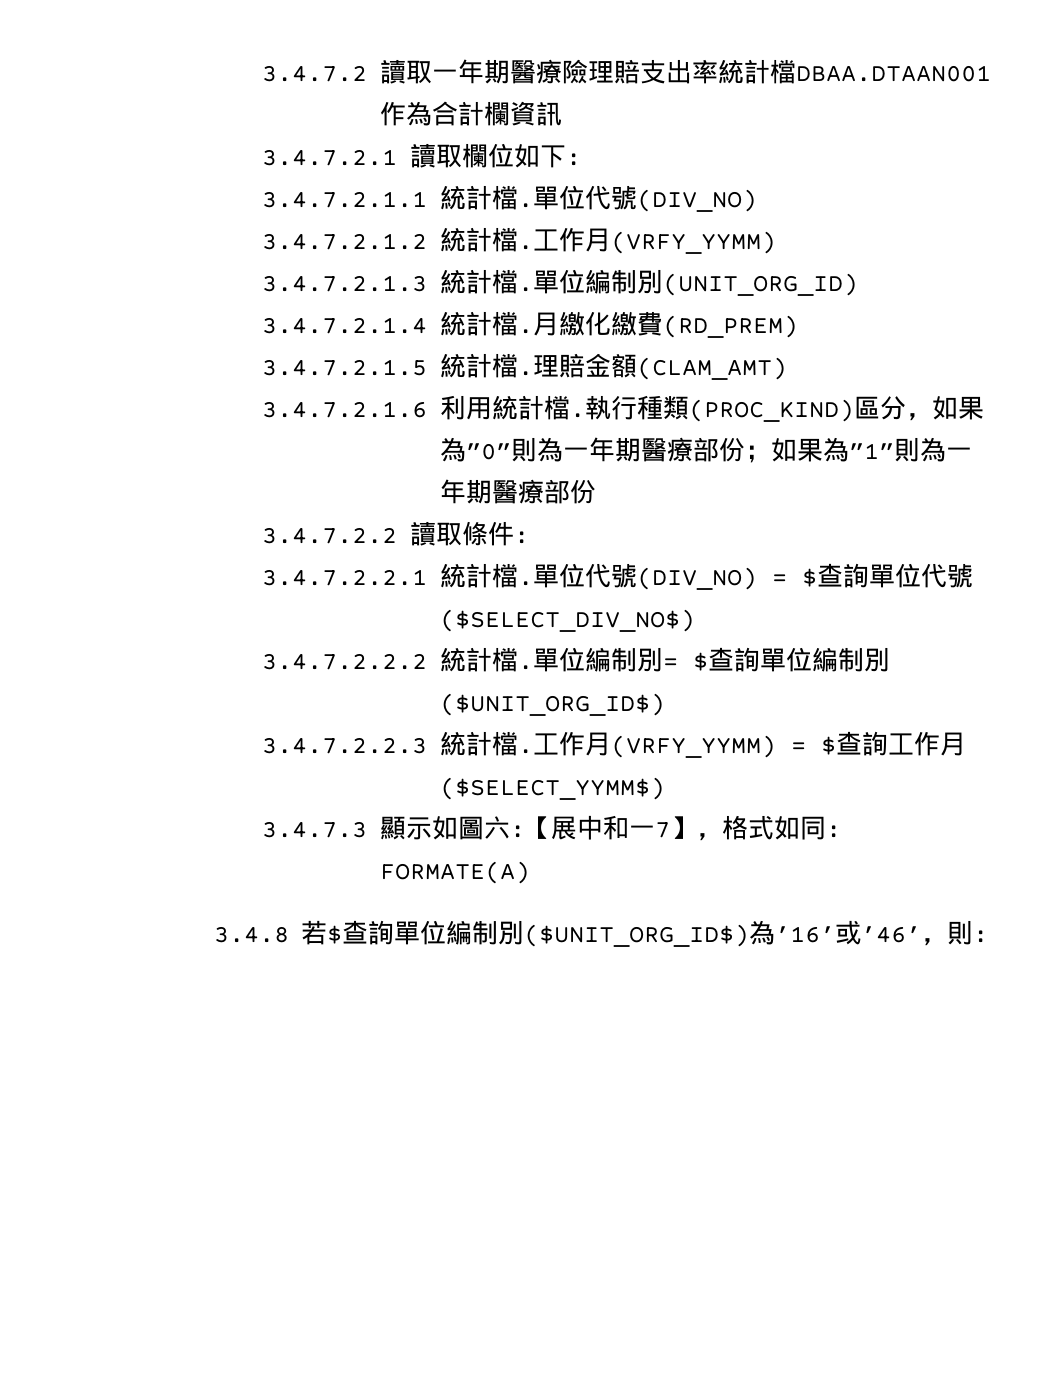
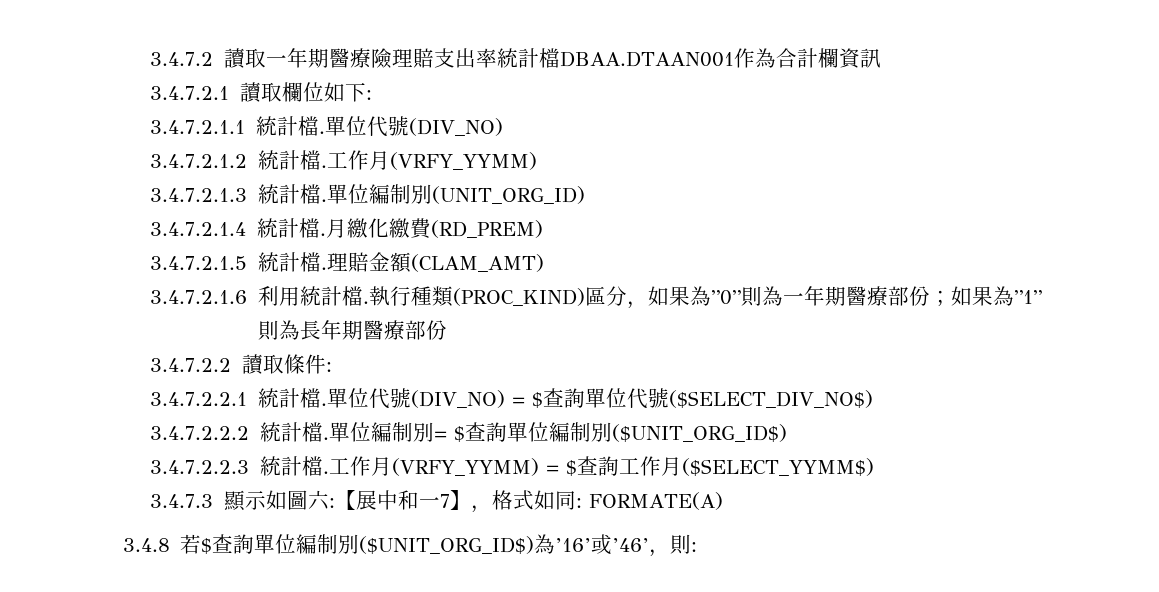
[945,447,972,459] 一 -> [299,320,321,340] 長

